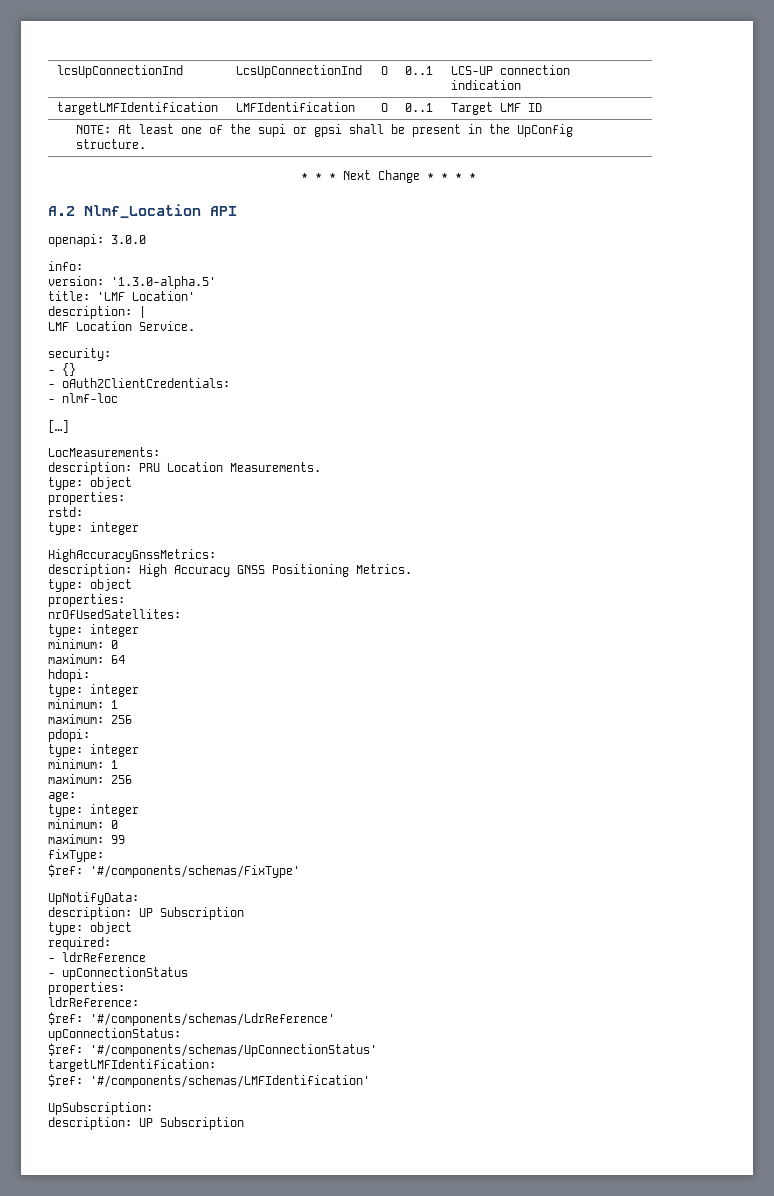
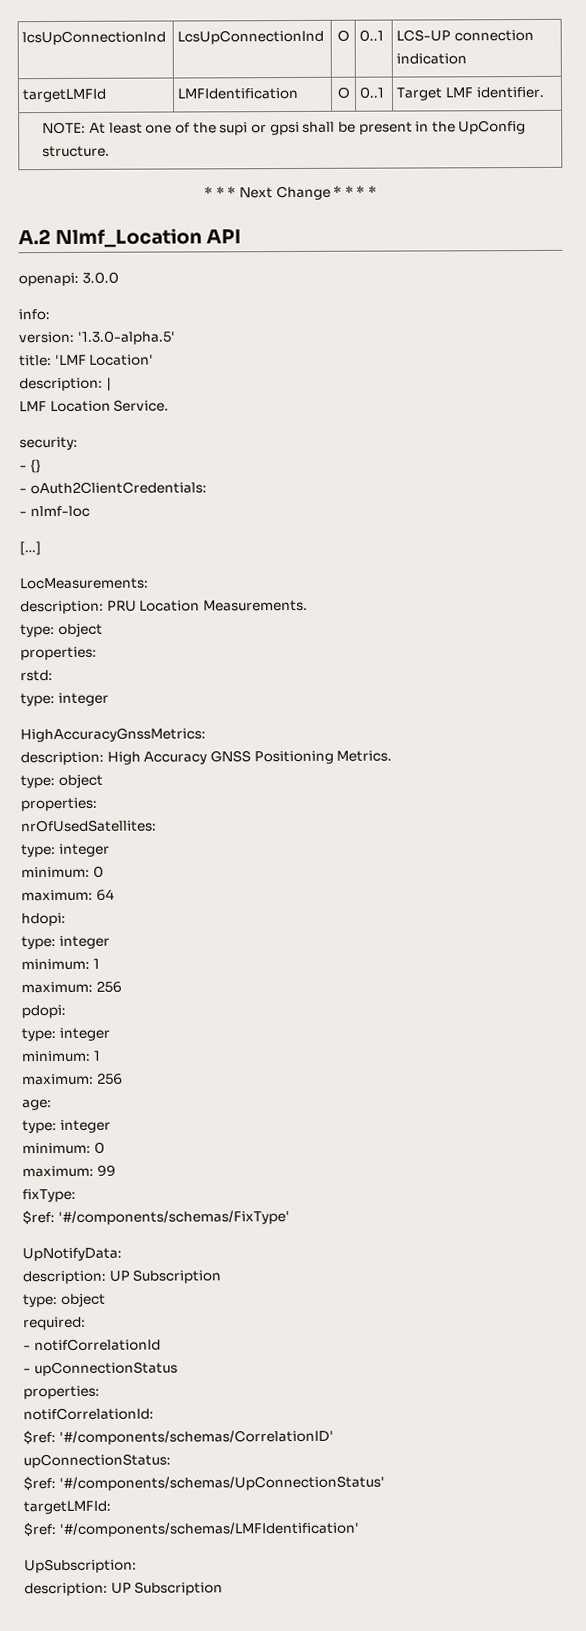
[56,102,218,115] targetLMFIdentification -> [22,88,108,103] targetLMFId
[527,103,542,112] ID -> [475,86,544,99] identifier.
[62,952,146,962] ldrReference -> [33,1338,161,1352] notifCorrelationId
[48,997,139,1007] [48,1012,335,1026] ldrReference: // $ref: '#/components/schemas/LdrReference' -> [23,1407,154,1421] [23,1429,334,1445] notifCorrelationId: // $ref: '#/components/schemas/CorrelationID'
[48,1059,216,1072] targetLMFIdentification: -> [23,1500,111,1515] targetLMFId:

